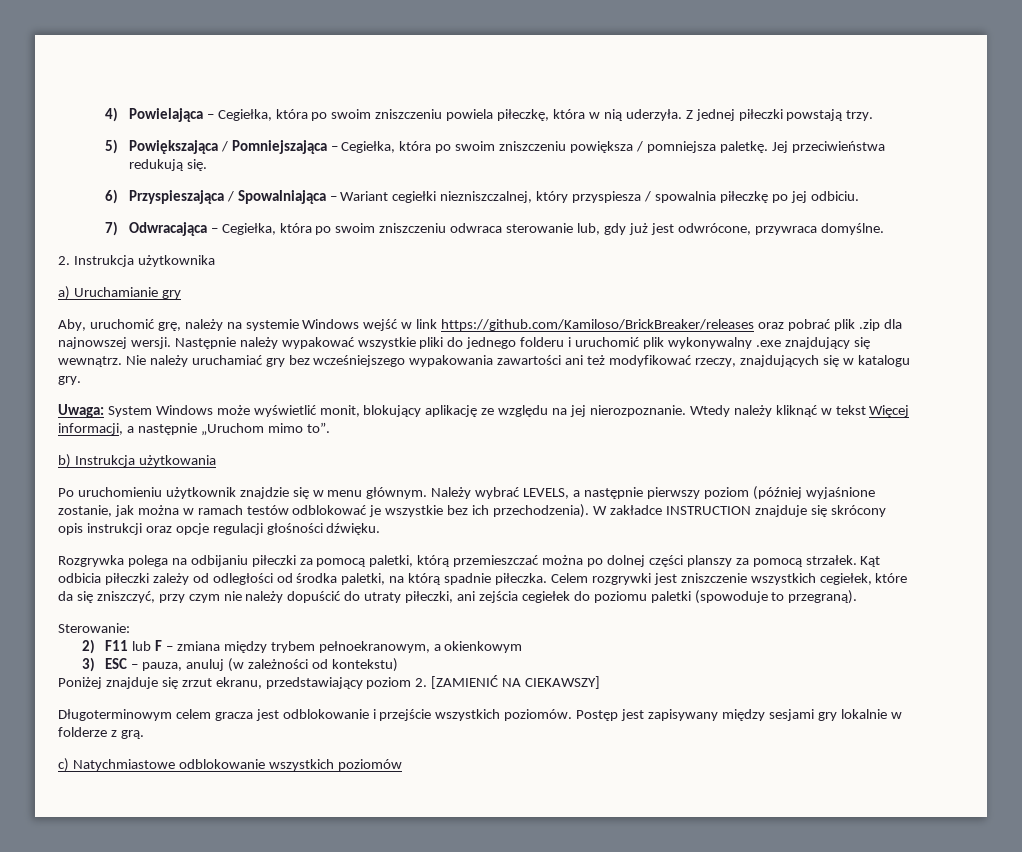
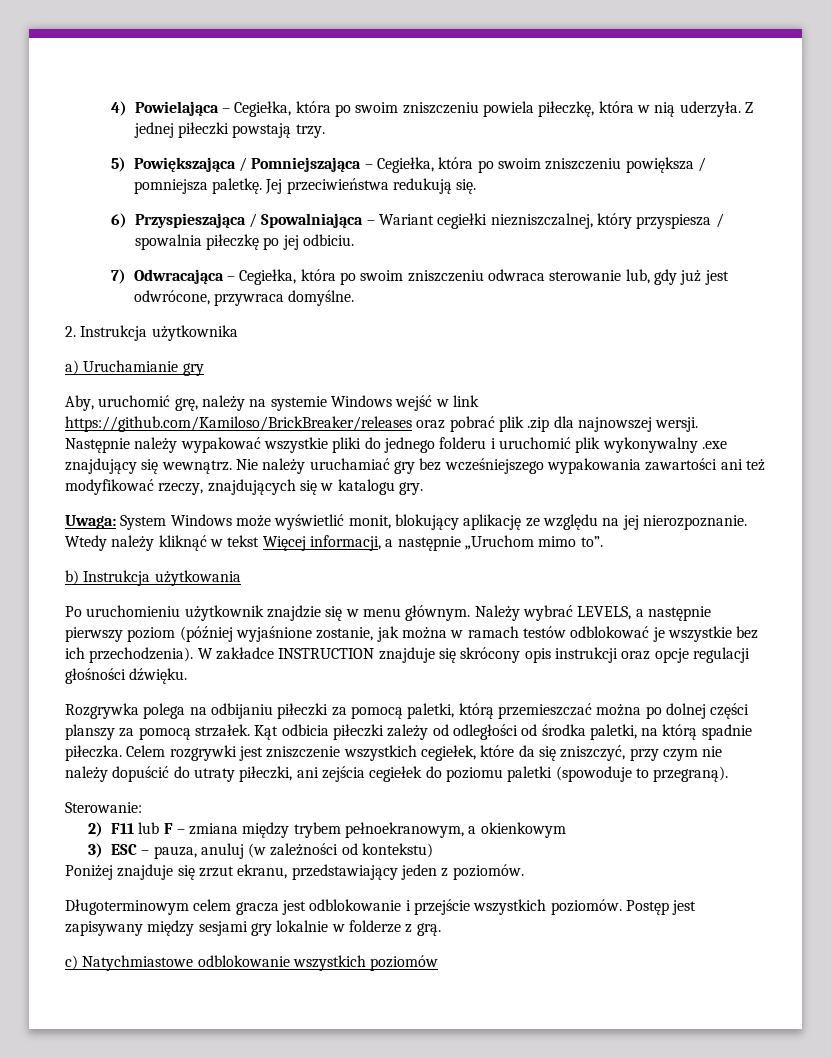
[366,675,601,689] poziom 2. [ZAMIENIĆ NA CIEKAWSZY] -> [400,864,524,880] jeden z poziomów.

